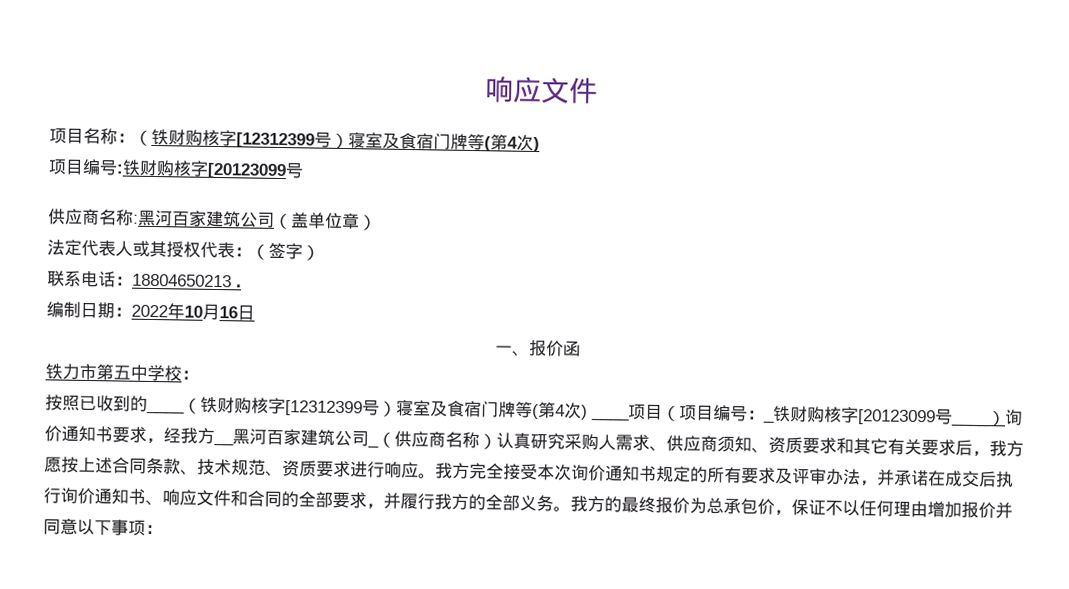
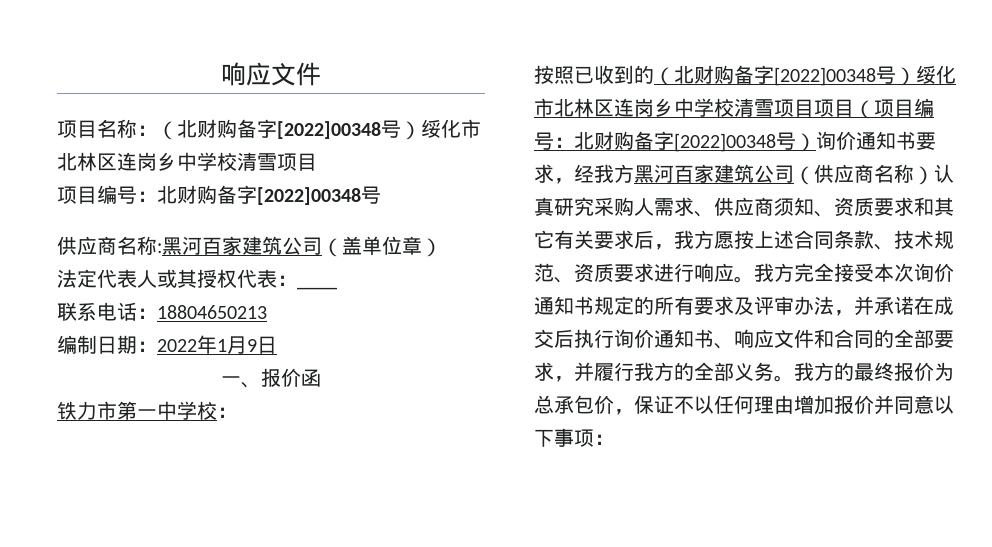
[151,128,540,153] [48,158,287,180] 铁财购核字[12312399号）寝室及食宿门牌等(第4次) // 项目编号:铁财购核字[20123099 -> [177,119,481,140] [57,152,317,171] [57,185,361,205] 北财购备字[2022]00348号）绥化市北林区连岗乡中学校清雪项目 // 项目编号：北财购备字[2022]00348
[251,242,320,261] （签字） -> [297,286,337,290] ____
[236,284,242,288] . -> (267, 312) none
[184,303,238,321] 10月16 -> [217,336,257,354] 1月9
[113,365,131,380] 五 -> [137,409,157,418] 一
[146,396,990,428] ____（铁财购核字[12312399号）寝室及食宿门牌等(第4次) ____项目（项目编号：_铁财购核字[20123099号____ -> [654,65,956,86] [534,98,934,119] [534,131,796,152] （北财购备字[2022]00348号）绥化市北林区连岗乡中学校清雪项目项目（项目编号：北财购备字[2022]00348号
[213,428,379,449] __黑河百家建筑公司_ -> [634,164,794,183] 黑河百家建筑公司

